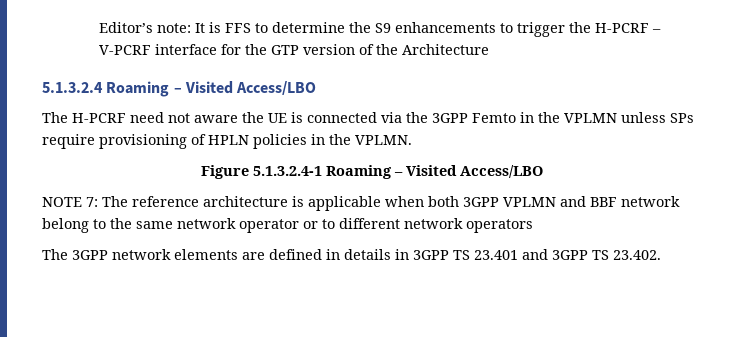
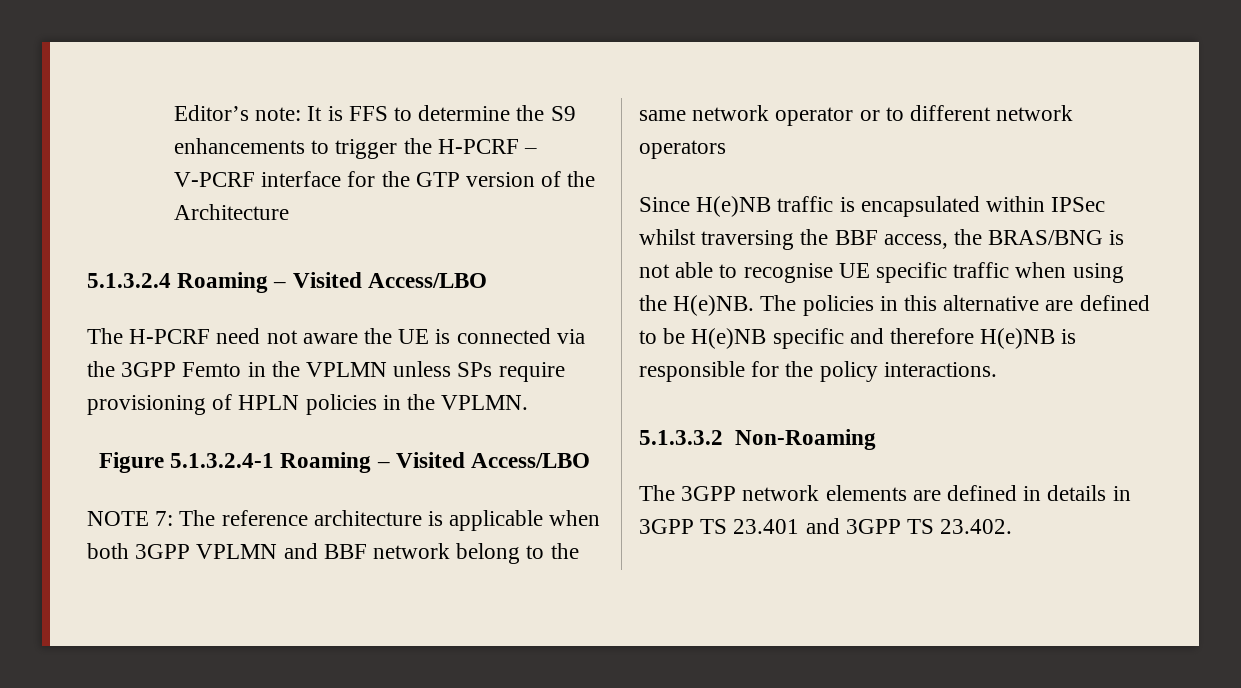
(533, 226) none -> [639,196,1106,217] [639,229,1125,250] [639,262,1124,283] [639,295,1150,316] [639,328,1077,349] [639,361,997,382] [639,429,876,450] // Since H(e)NB traffic is encapsulated within IPSec whilst traversing the BBF access, the BRAS/BNG is not able to recognise UE specific traffic when using the H(e)NB. The policies in this alternative are defined to be H(e)NB specific and therefore H(e)NB is responsible for the policy interactions. // 5.1.3.3.2 Non-Roaming

